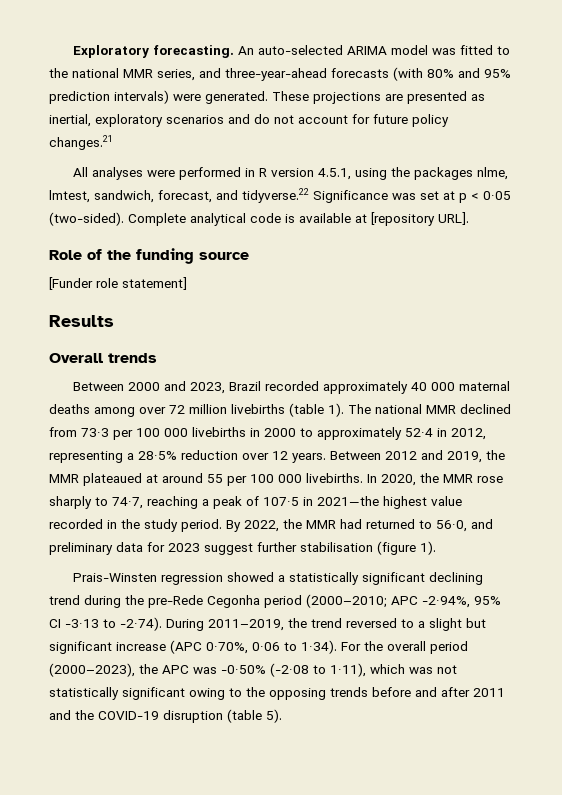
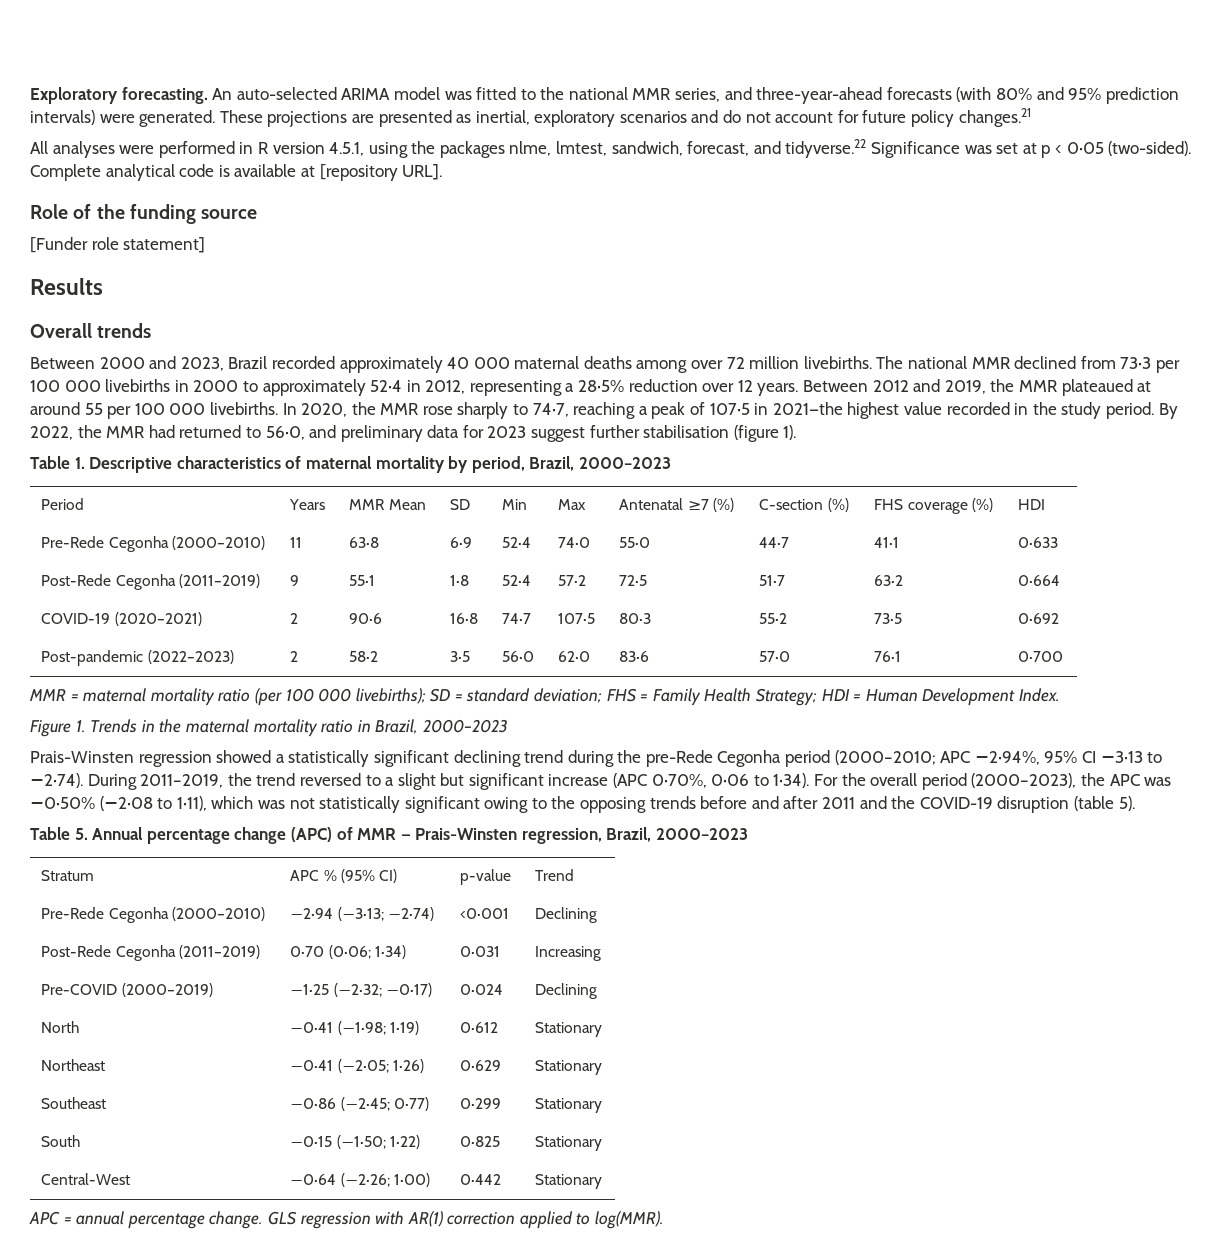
[231,403,344,417] livebirths (table 1). -> [803,356,872,369] livebirths.
(436, 548) none -> [30,456,671,473] [41,498,85,510] [289,499,326,510] [349,499,426,510] [450,499,471,510] [502,499,528,510] [558,499,587,510] [619,498,734,512] [759,498,849,512] [874,498,993,514] [1018,499,1046,510] [41,536,265,552] [290,537,303,548] [349,537,380,548] [450,537,473,548] [502,537,532,548] [558,537,591,548] [619,537,651,548] [759,537,790,548] [874,537,900,548] [1018,537,1059,548] [41,574,260,590] [290,575,300,586] [349,575,376,586] [450,575,470,586] [502,575,532,586] [558,575,587,586] [619,575,648,586] [759,575,786,586] [874,575,904,586] [1018,575,1061,586] [41,612,202,626] [290,613,299,624] [349,613,383,624] [450,613,479,624] [502,613,532,624] [558,613,596,624] [619,613,652,624] [759,613,788,624] [874,613,903,624] [1018,613,1060,624] [41,650,234,666] [290,651,299,662] [349,651,379,662] [450,651,471,662] [502,651,535,662] [558,651,591,662] [619,651,650,662] [759,651,791,662] [874,651,902,662] [1018,651,1064,662] [29,688,1060,706] [30,719,508,737] // Table 1. Descriptive characteristics of maternal mortality by period, Brazil, 2000–2023 // Period | Years | MMR Mean | SD | Min | Max | Antenatal ≥7 (%) | C-section (%) | FHS coverage (%) | HDI // Pre-Rede Cegonha (2000–2010) | 11 | 63·8 | 6·9 | 52·4 | 74·0 | 55·0 | 44·7 | 41·1 | 0·633 // Post-Rede Cegonha (2011–2019) | 9 | 55·1 | 1·8 | 52·4 | 57·2 | 72·5 | 51·7 | 63·2 | 0·664 // COVID-19 (2020–2021) | 2 | 90·6 | 16·8 | 74·7 | 107·5 | 80·3 | 55·2 | 73·5 | 0·692 // Post-pandemic (2022–2023) | 2 | 58·2 | 3·5 | 56·0 | 62·0 | 83·6 | 57·0 | 76·1 | 0·700 // MMR = maternal mortality ratio (per 100 000 livebirths); SD = standard deviation; FHS = Family Health Strategy; HDI = Human Development Index. // Figure 1. Trends in the maternal mortality ratio in Brazil, 2000–2023
(282, 716) none -> [30,827,749,844] [41,870,95,881] [290,869,397,883] [460,869,512,885] [535,869,575,881] [41,907,265,923] [290,907,434,921] [460,908,510,919] [535,907,598,923] [41,945,260,961] [290,945,406,959] [460,946,501,957] [535,946,602,961] [41,983,213,997] [290,983,432,997] [460,984,504,995] [535,983,598,999] [41,1021,80,1033] [290,1021,419,1035] [460,1022,499,1033] [535,1022,603,1037] [41,1059,106,1071] [290,1059,424,1073] [460,1060,502,1071] [535,1060,603,1075] [41,1097,107,1109] [290,1097,429,1111] [460,1098,502,1109] [535,1098,603,1113] [41,1135,81,1147] [290,1135,420,1149] [460,1136,501,1147] [535,1136,603,1151] [41,1173,131,1185] [290,1173,430,1187] [460,1174,502,1185] [535,1174,603,1189] [29,1211,665,1229] // Table 5. Annual percentage change (APC) of MMR — Prais-Winsten regression, Brazil, 2000–2023 // Stratum | APC % (95% CI) | p-value | Trend // Pre-Rede Cegonha (2000–2010) | −2·94 (−3·13; −2·74) | <0·001 | Declining // Post-Rede Cegonha (2011–2019) | 0·70 (0·06; 1·34) | 0·031 | Increasing // Pre-COVID (2000–2019) | −1·25 (−2·32; −0·17) | 0·024 | Declining // North | −0·41 (−1·98; 1·19) | 0·612 | Stationary // Northeast | −0·41 (−2·05; 1·26) | 0·629 | Stationary // Southeast | −0·86 (−2·45; 0·77) | 0·299 | Stationary // South | −0·15 (−1·50; 1·22) | 0·825 | Stationary // Central-West | −0·64 (−2·26; 1·00) | 0·442 | Stationary // APC = annual percentage change. GLS regression with AR(1) correction applied to log(MMR).

